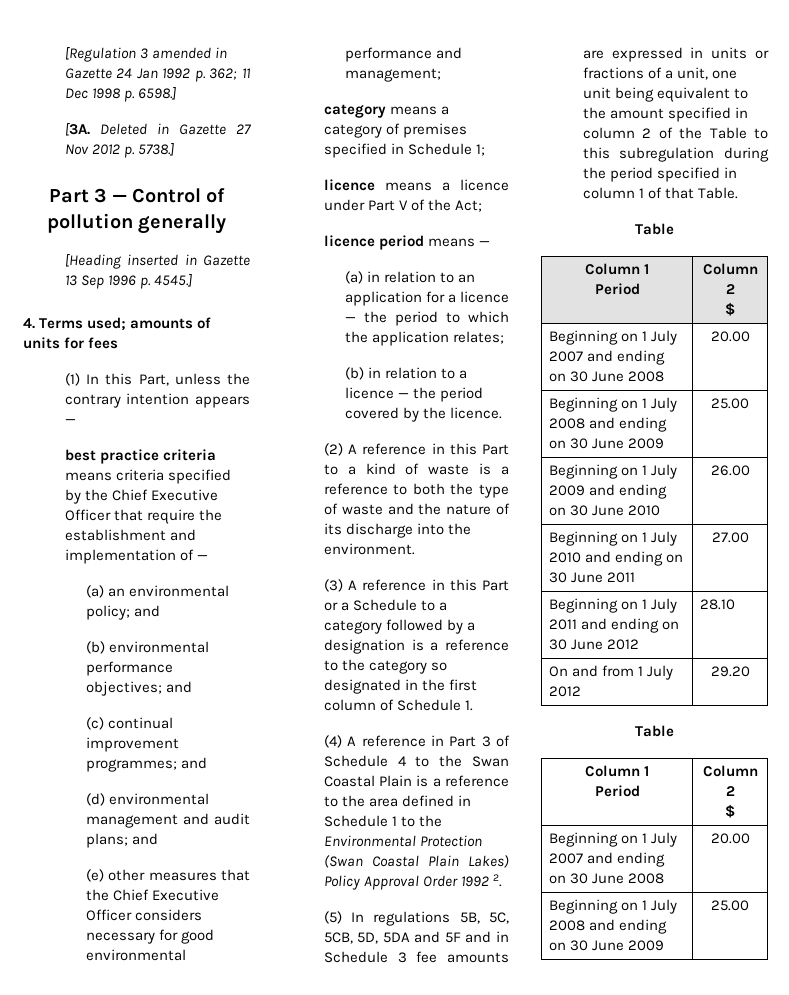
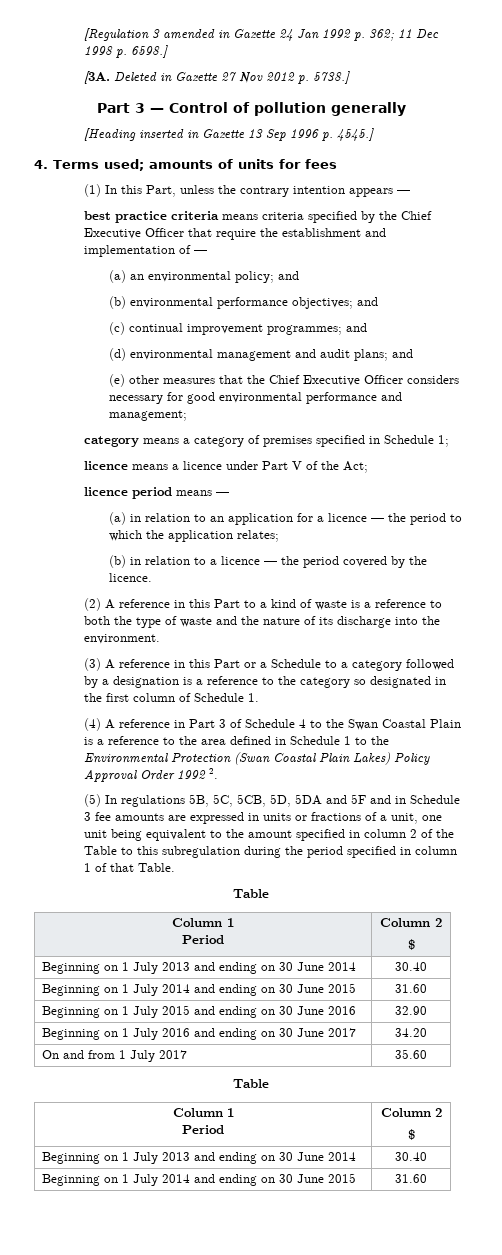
[549,350,666,365] [549,371,665,382] [710,331,750,342] [549,397,678,412] [549,417,668,432] [549,438,665,449] [711,398,749,409] [549,464,678,479] [549,484,668,499] [549,505,661,516] [710,465,750,476] [549,531,678,546] [549,551,684,566] [549,572,636,583] [711,532,749,543] [549,598,678,613] [549,618,680,633] [549,639,640,650] [700,599,736,610] 2007 and ending on 30 June 2008 | 20.00 // Beginning on 1 July 2008 and ending on 30 June 2009 | 25.00 // Beginning on 1 July 2009 and ending on 30 June 2010 | 26.00 // Beginning on 1 July 2010 and ending on 30 June 2011 | 27.00 // Beginning on 1 July 2011 and ending on 30 June 2012 | 28.10 -> [162,962,357,974] [395,962,427,971] [42,983,357,996] [395,984,427,993] [42,1005,357,1018] [395,1006,427,1015] [42,1028,357,1040] [395,1028,427,1037] 2013 and ending on 30 June 2014 | 30.40 // Beginning on 1 July 2014 and ending on 30 June 2015 | 31.60 // Beginning on 1 July 2015 and ending on 30 June 2016 | 32.90 // Beginning on 1 July 2016 and ending on 30 June 2017 | 34.20
[549,686,582,697] [710,666,750,677] 2012 | 29.20 -> [159,1050,188,1059] [395,1049,427,1059] 2017 | 35.60
[549,852,666,867] [549,873,665,884] [710,833,750,844] [549,899,678,914] [549,919,668,934] [549,940,665,951] [711,900,749,911] 2007 and ending on 30 June 2008 | 20.00 // Beginning on 1 July 2008 and ending on 30 June 2009 | 25.00 -> [162,1152,357,1164] [395,1152,427,1161] [42,1173,357,1186] [395,1174,427,1183] 2013 and ending on 30 June 2014 | 30.40 // Beginning on 1 July 2014 and ending on 30 June 2015 | 31.60

